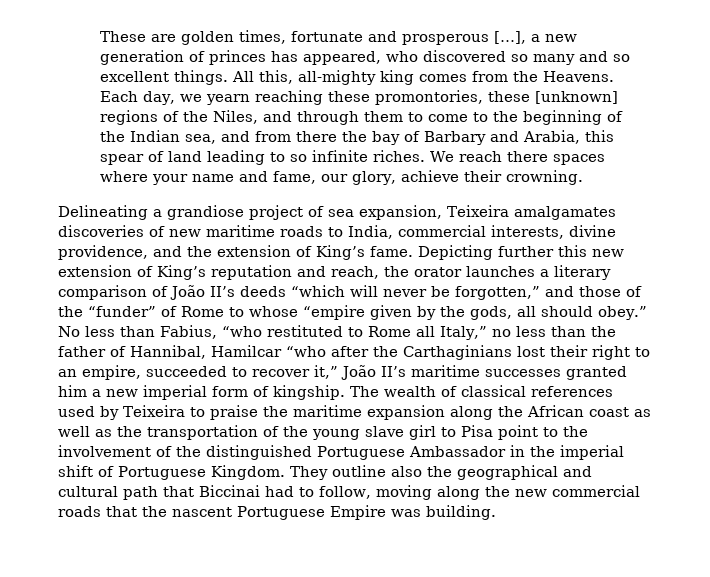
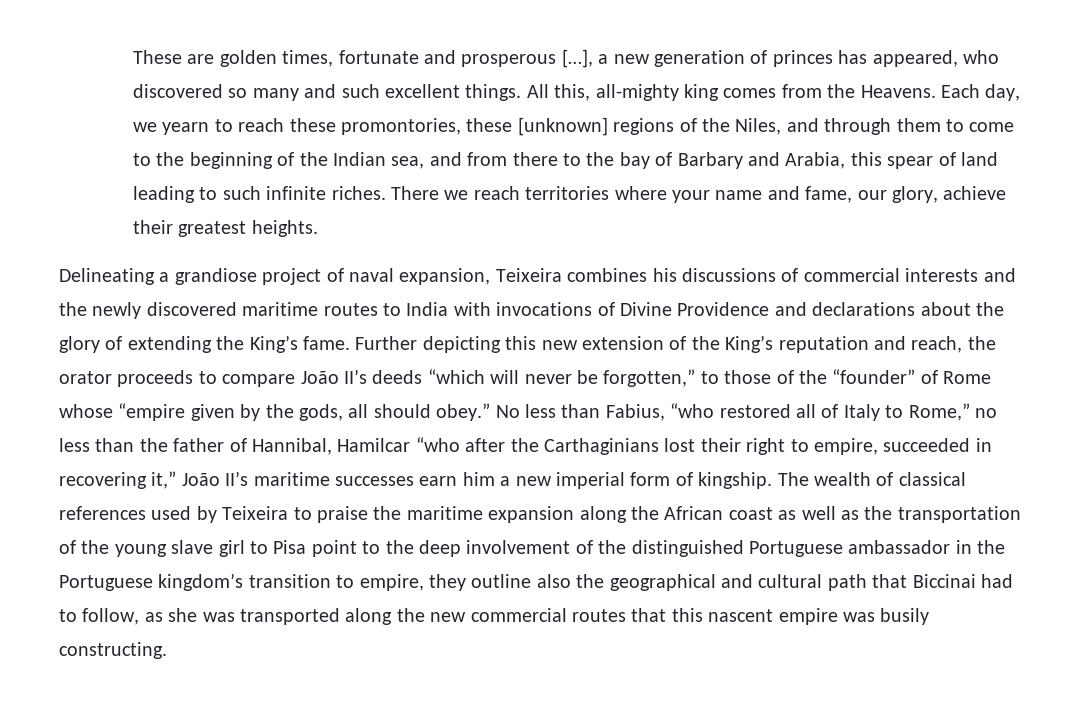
[613,54,631,62] so -> [341,84,380,98] such
[255,90,324,105] reaching -> [214,118,285,132] to reach
(338, 136) none -> [562,153,581,166] to
[290,154,308,162] so -> [222,186,261,200] such
[430,151,606,165] We reach there spaces -> [390,186,610,200] There we reach territories
[506,170,584,185] crowning. -> [178,220,318,237] greatest heights.
[328,209,354,217] sea -> [349,268,394,282] naval
[513,206,616,220] [58,225,616,239] [58,245,554,260] amalgamates discoveries of new maritime roads to India, commercial interests, divine providence, and the extension of King’s fame. Depicting further -> [567,268,1016,282] [59,302,1004,319] [59,335,501,353] combines his discussions of commercial interests and the newly discovered maritime routes to India with invocations of Divine Providence and declarations about the glory of extending the King’s fame. Further depicting
(153, 271) none -> [691,336,720,350] the
[466,265,611,280] [58,285,168,300] launches a literary comparison of -> [117,370,296,387] proceeds to compare
[545,286,574,297] and -> [700,371,719,384] to
[88,306,156,317] “funder” -> [832,369,916,384] “founder”
[229,307,244,317] to -> (992, 377) none
[266,325,487,340] restituted to Rome all Italy,” -> [719,403,970,421] restored all of Italy to Rome,”
[58,369,77,377] an -> (809, 445) none
[232,367,310,377] to recover -> [975,438,992,452] [59,472,147,489] in recovering
[566,366,627,380] granted -> [419,476,458,486] earn
(588, 431) none -> [418,540,461,557] deep
[409,446,506,457] Ambassador -> [848,540,951,554] ambassador
[560,445,624,460] [58,465,328,480] imperial shift of Portuguese Kingdom. They -> [59,573,466,591] Portuguese kingdom’s transition to empire, they
[375,485,640,500] [58,505,496,520] moving along the new commercial roads that the nascent Portuguese Empire was building. -> [144,608,930,625] [59,642,167,659] as she was transported along the new commercial routes that this nascent empire was busily constructing.

